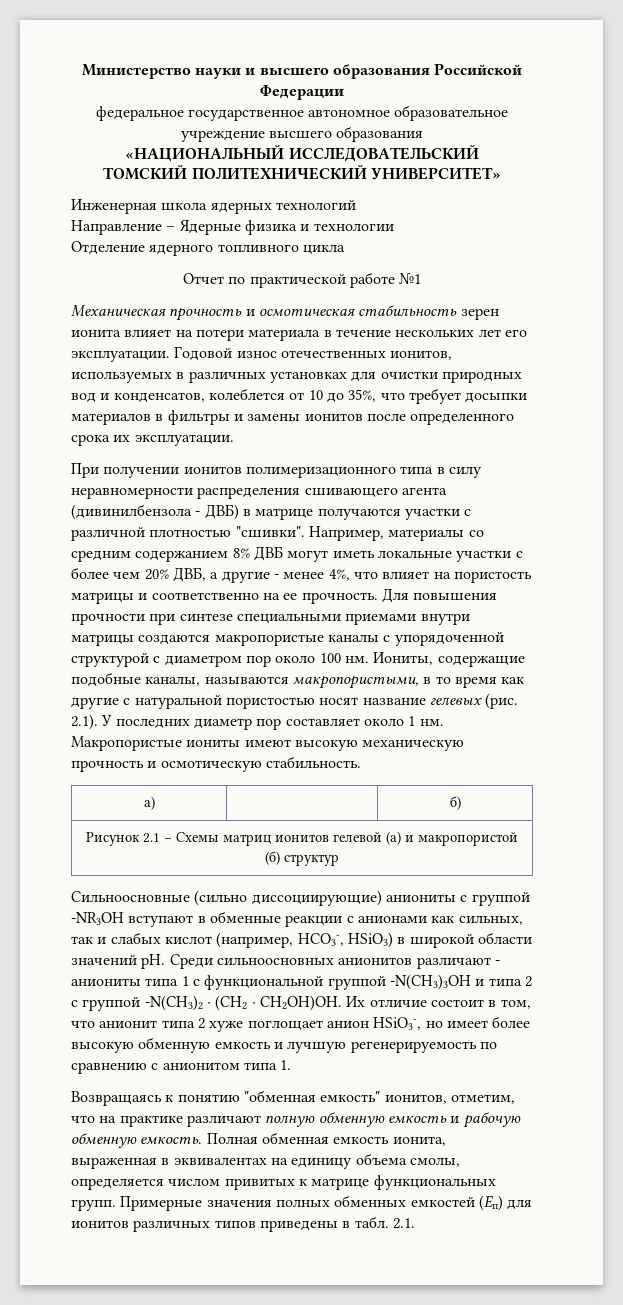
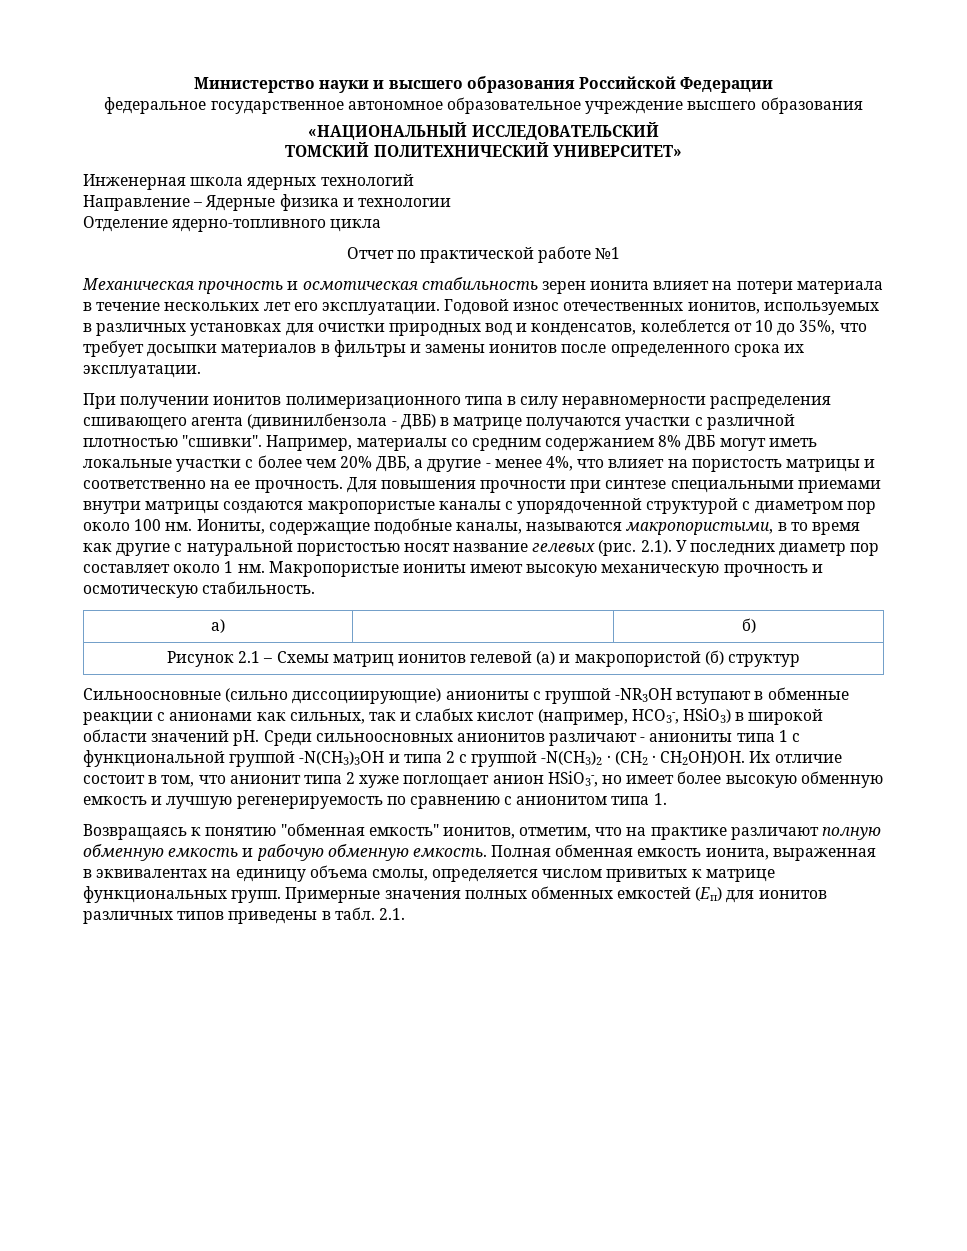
[149,244,299,256] ядерного топливного -> [172,219,327,232] ядерно-топливного

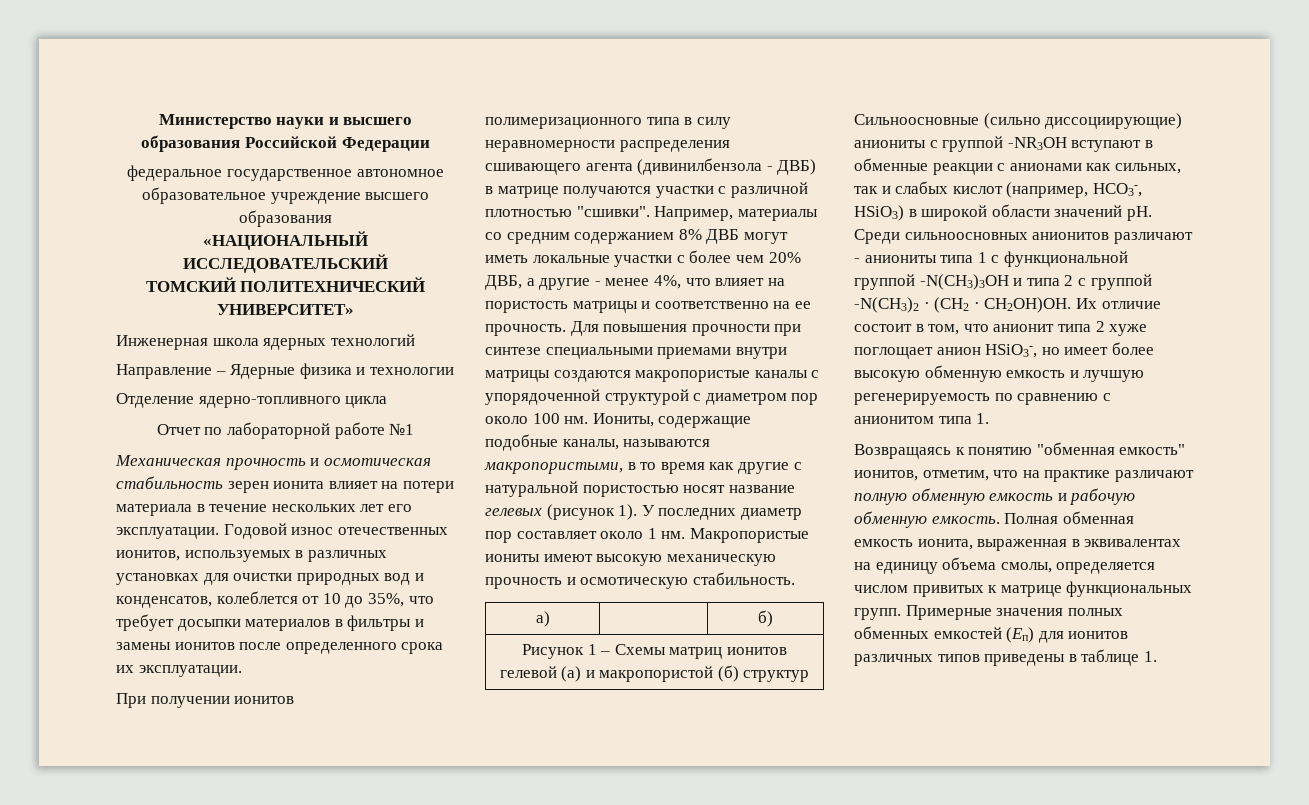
[420,247,534,263] практической -> [227,422,330,439] лабораторной
[598,540,672,556] (рис. 2.1). -> [546,504,638,520] (рисунок 1).
[238,651,261,663] 2.1 -> [587,644,597,655] 1
[334,907,405,920] табл. 2.1. -> [1081,649,1157,666] таблице 1.

